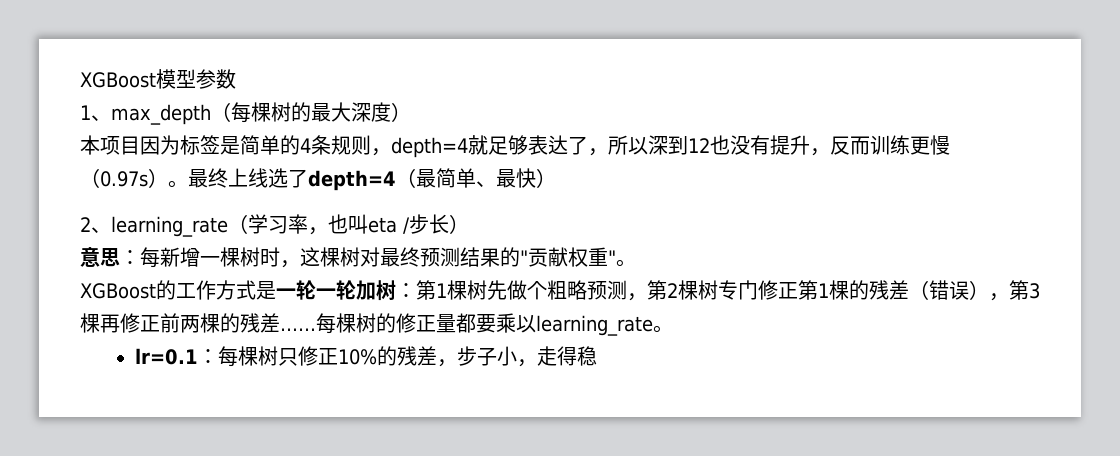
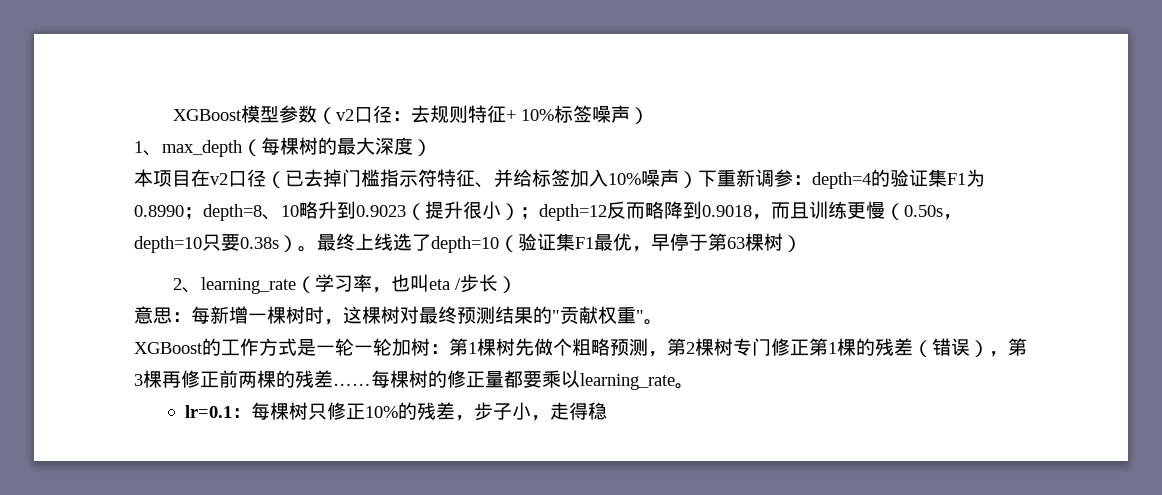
(236, 79) none -> [317,105,650,124] （v2口径：去规则特征+ 10%标签噪声）
[140,135,950,158] [80,168,536,191] 因为标签是简单的4条规则，depth=4就足够表达了，所以深到12也没有提升，反而训练更慢（0.97s）。最终上线选了depth=4（最简单、最快 -> [191,169,985,189] [134,201,962,221] [134,233,783,253] 在v2口径（已去掉门槛指示符特征、并给标签加入10%噪声）下重新调参：depth=4的验证集F1为0.8990；depth=8、10略升到0.9023（提升很小）；depth=12反而略降到0.9018，而且训练更慢（0.50s，depth=10只要0.38s）。最终上线选了depth=10（验证集F1最优，早停于第63棵树

